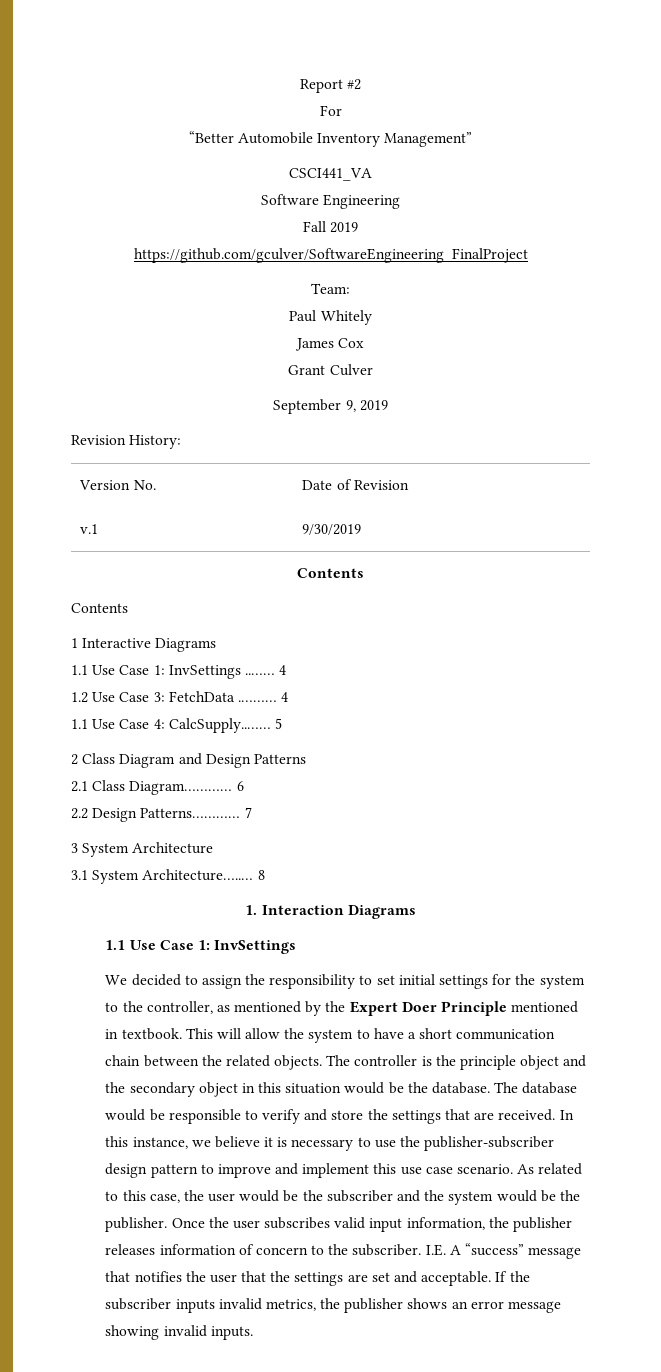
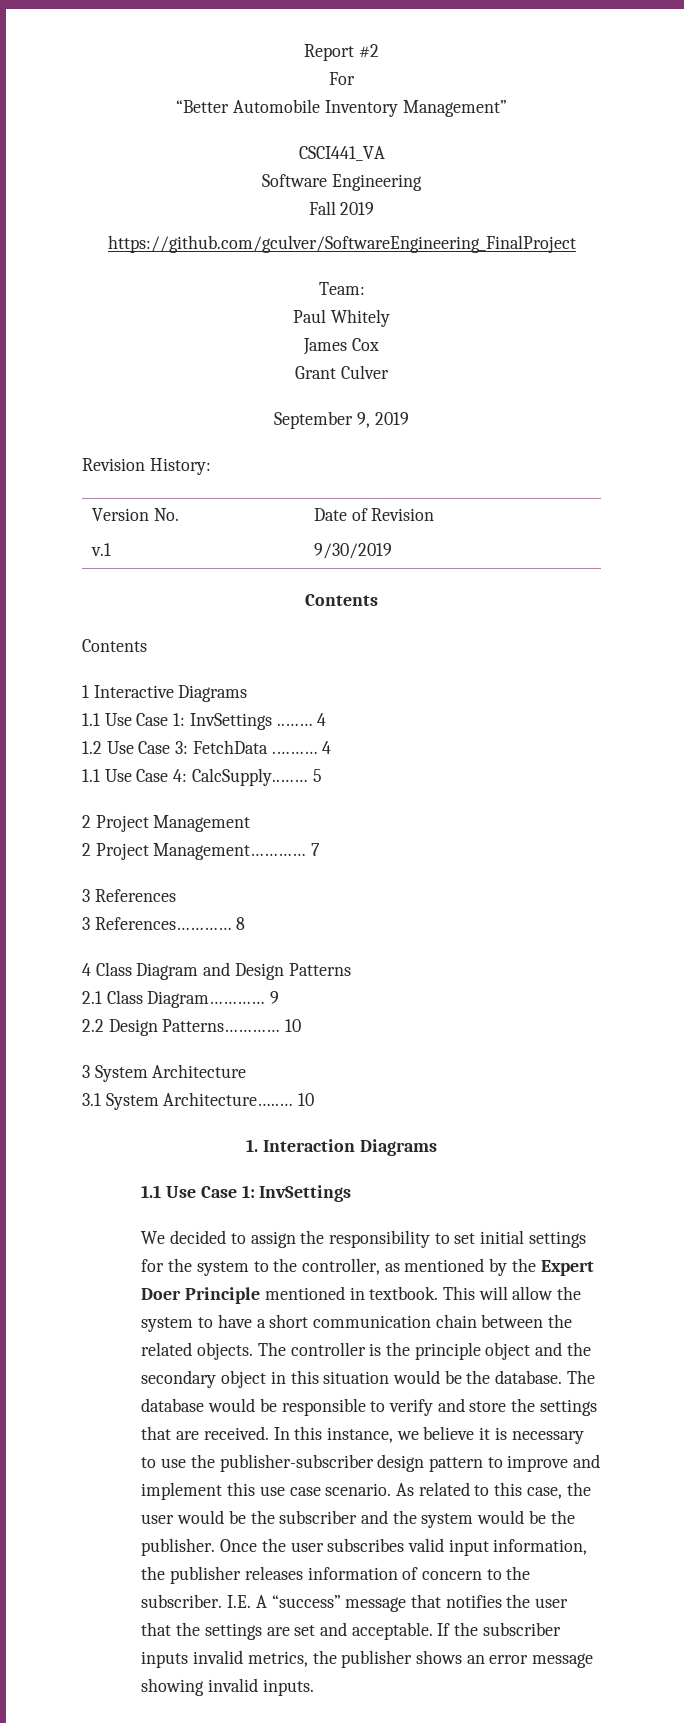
(78, 759) none -> [95,815,251,832] [82,843,321,860] [82,889,176,902] [82,917,246,930] [82,963,91,976] Project Management // 2 Project Management………… 7 // 3 References // 3 References………… 8 // 4
[236,781,244,791] 6 -> [270,991,280,1004] 9
[244,807,252,818] 7 -> [285,1019,302,1032] 10
[257,870,265,880] 8 -> [298,1093,315,1106] 10

